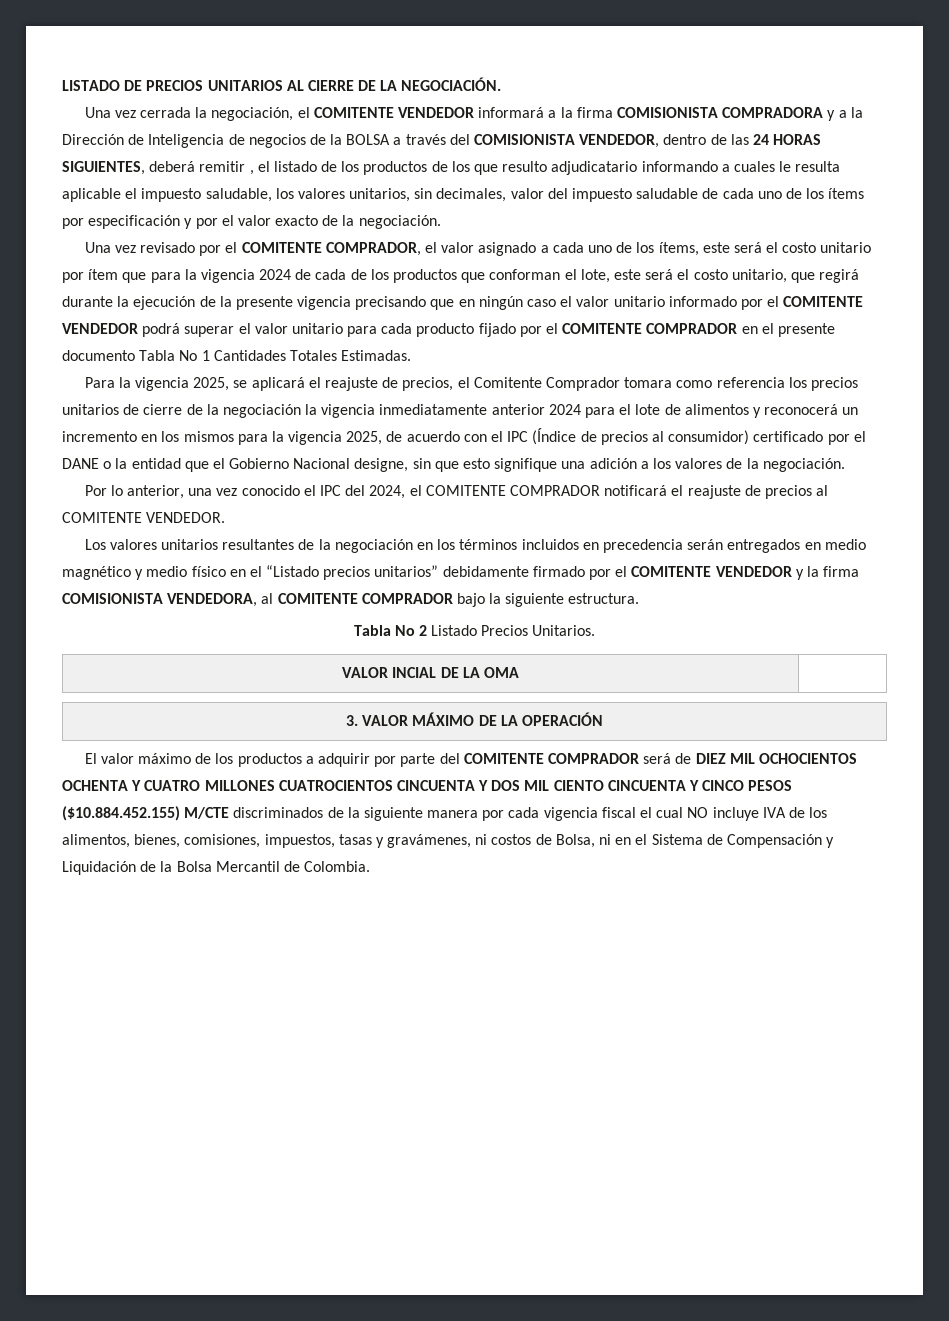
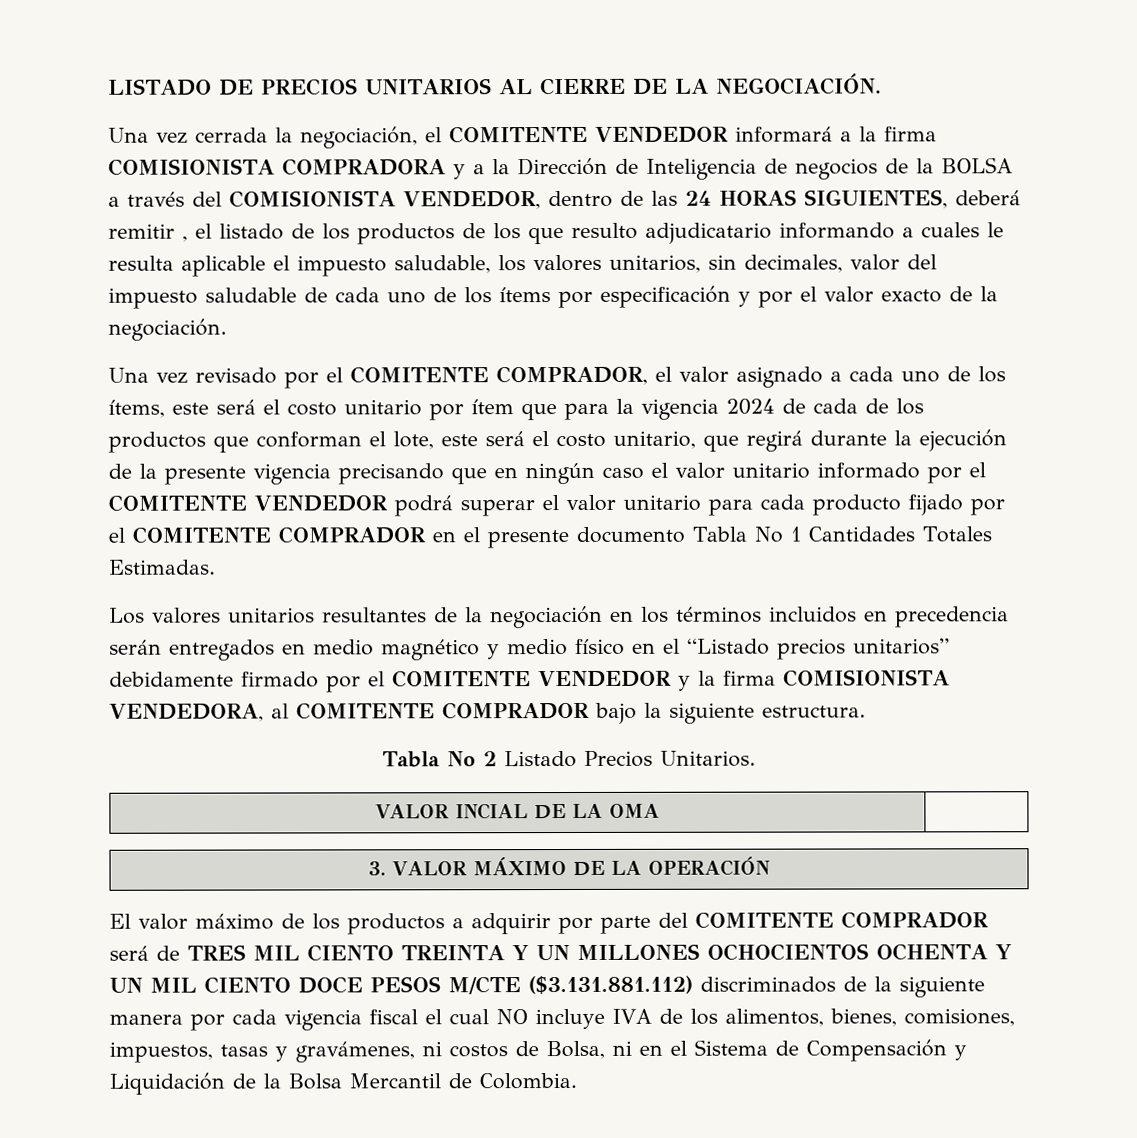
[84,377,858,391] [62,404,859,418] [62,428,866,445] [62,458,845,472] [84,485,829,499] [62,512,226,523] // Para la vigencia 2025, se aplicará el reajuste de precios, el Comitente Comprador tomara como referencia los precios unitarios de cierre de la negociación la vigencia inmediatamente anterior 2024 para el lote de alimentos y reconocerá un incremento en los mismos para la vigencia 2025, de acuerdo con el IPC (Índice de precios al consumidor) certificado por el DANE o la entidad que el Gobierno Nacional designe, sin que esto signifique una adición a los valores de la negociación. // Por lo anterior, una vez conocido el IPC del 2024, el COMITENTE COMPRADOR notificará el reajuste de precios al COMITENTE VENDEDOR. -> (216, 567) none
[695,753,857,764] [62,780,793,791] [62,806,230,821] DIEZ MIL OCHOCIENTOS OCHENTA Y CUATRO MILLONES CUATROCIENTOS CINCUENTA Y DOS MIL CIENTO CINCUENTA Y CINCO PESOS ($10.884.452.155) M/CTE -> [187,943,1012,962] [109,975,693,995] TRES MIL CIENTO TREINTA Y UN MILLONES OCHOCIENTOS OCHENTA Y UN MIL CIENTO DOCE PESOS M/CTE ($3.131.881.112)

